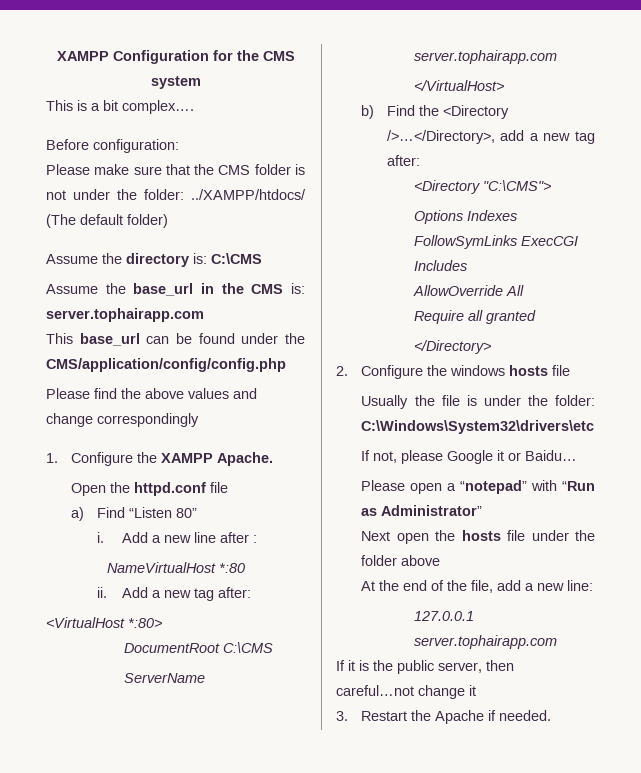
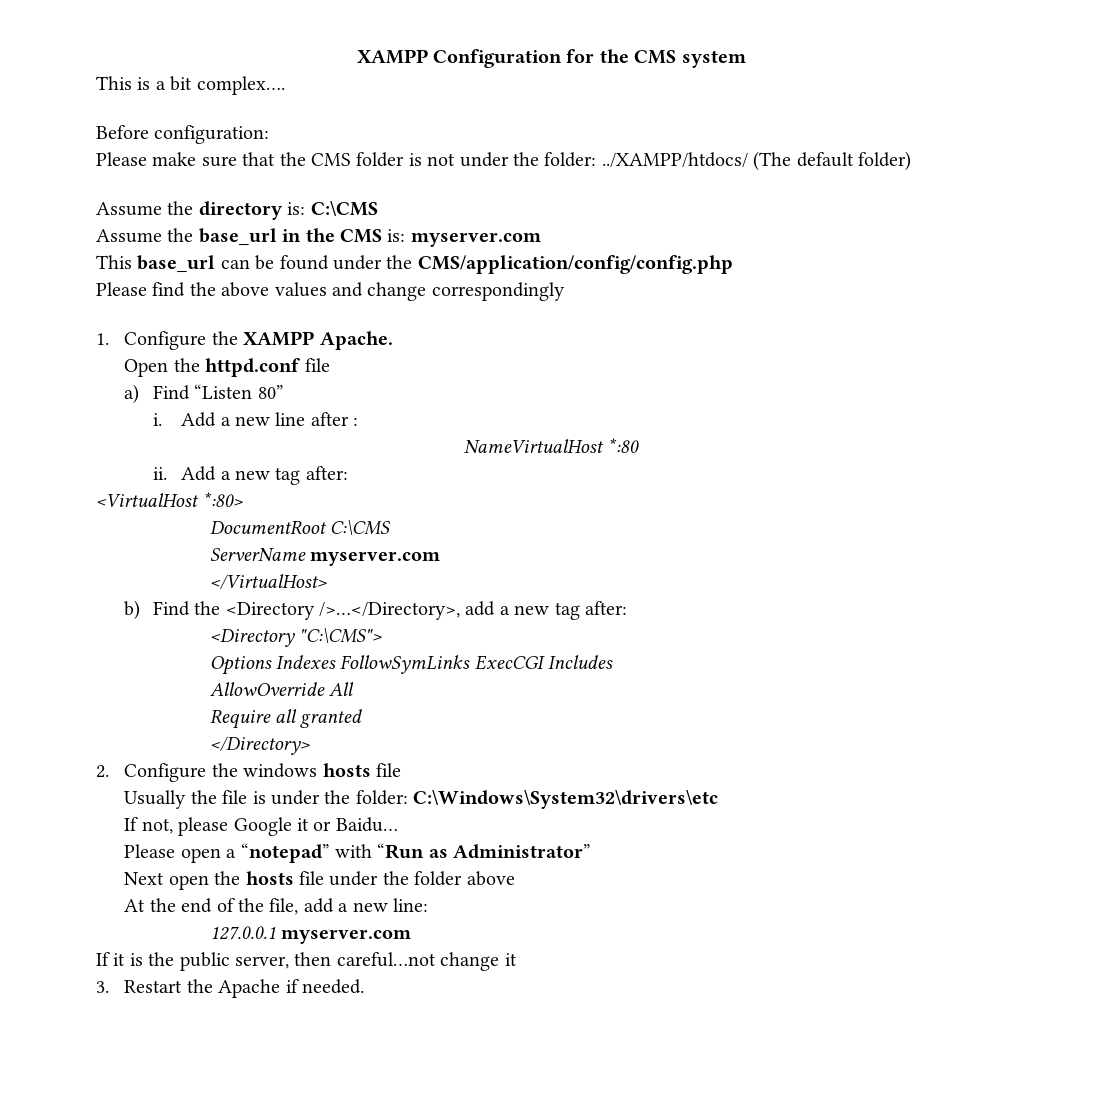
[46,308,204,322] server.tophairapp.com -> [410,232,541,247] myserver.com
[413,50,557,64] server.tophairapp.com -> [310,551,441,566] myserver.com
[413,635,557,649] server.tophairapp.com -> [281,929,412,944] myserver.com

